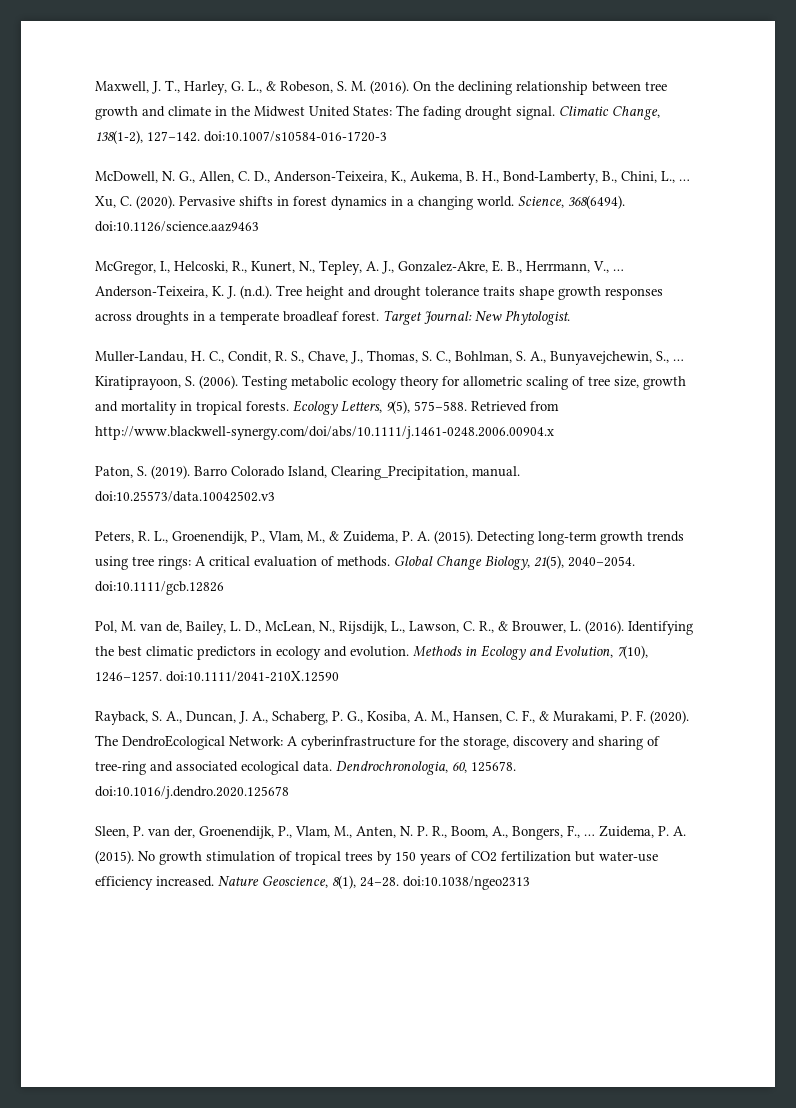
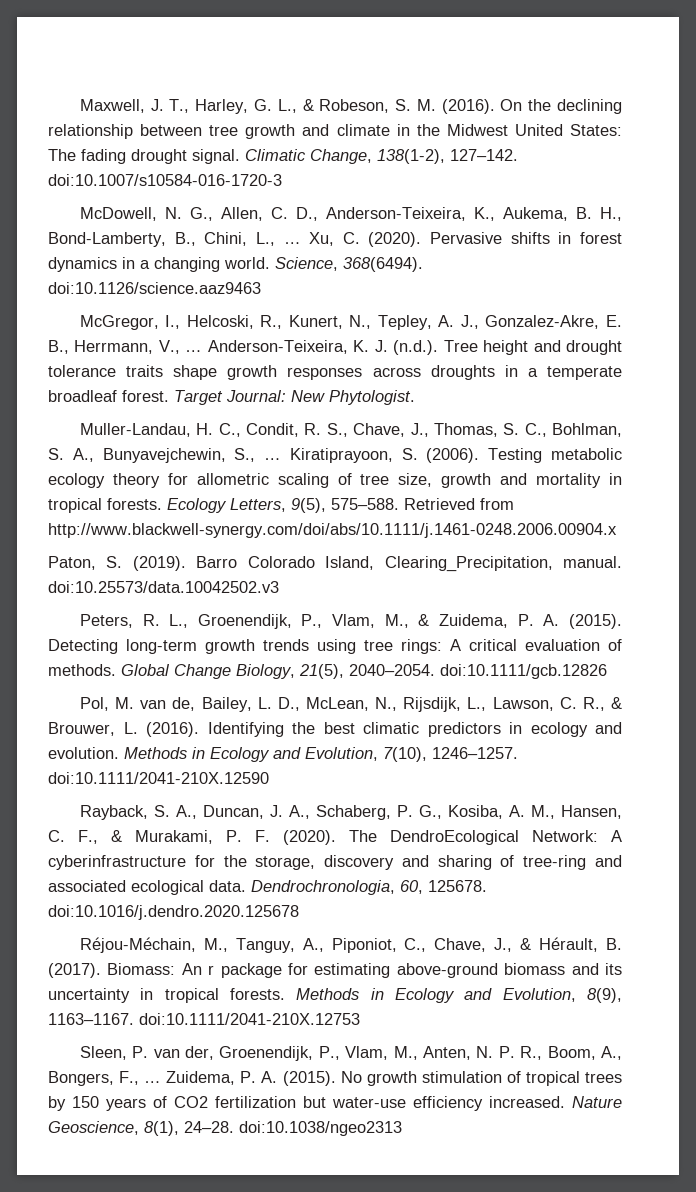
(289, 792) none -> [79,937,622,953] [48,963,622,978] [48,988,622,1003] [48,1013,360,1025] // Réjou‐Méchain, M., Tanguy, A., Piponiot, C., Chave, J., & Hérault, B. (2017). Biomass: An r package for estimating above-ground biomass and its uncertainty in tropical forests. Methods in Ecology and Evolution, 8(9), 1163–1167. doi:10.1111/2041-210X.12753

